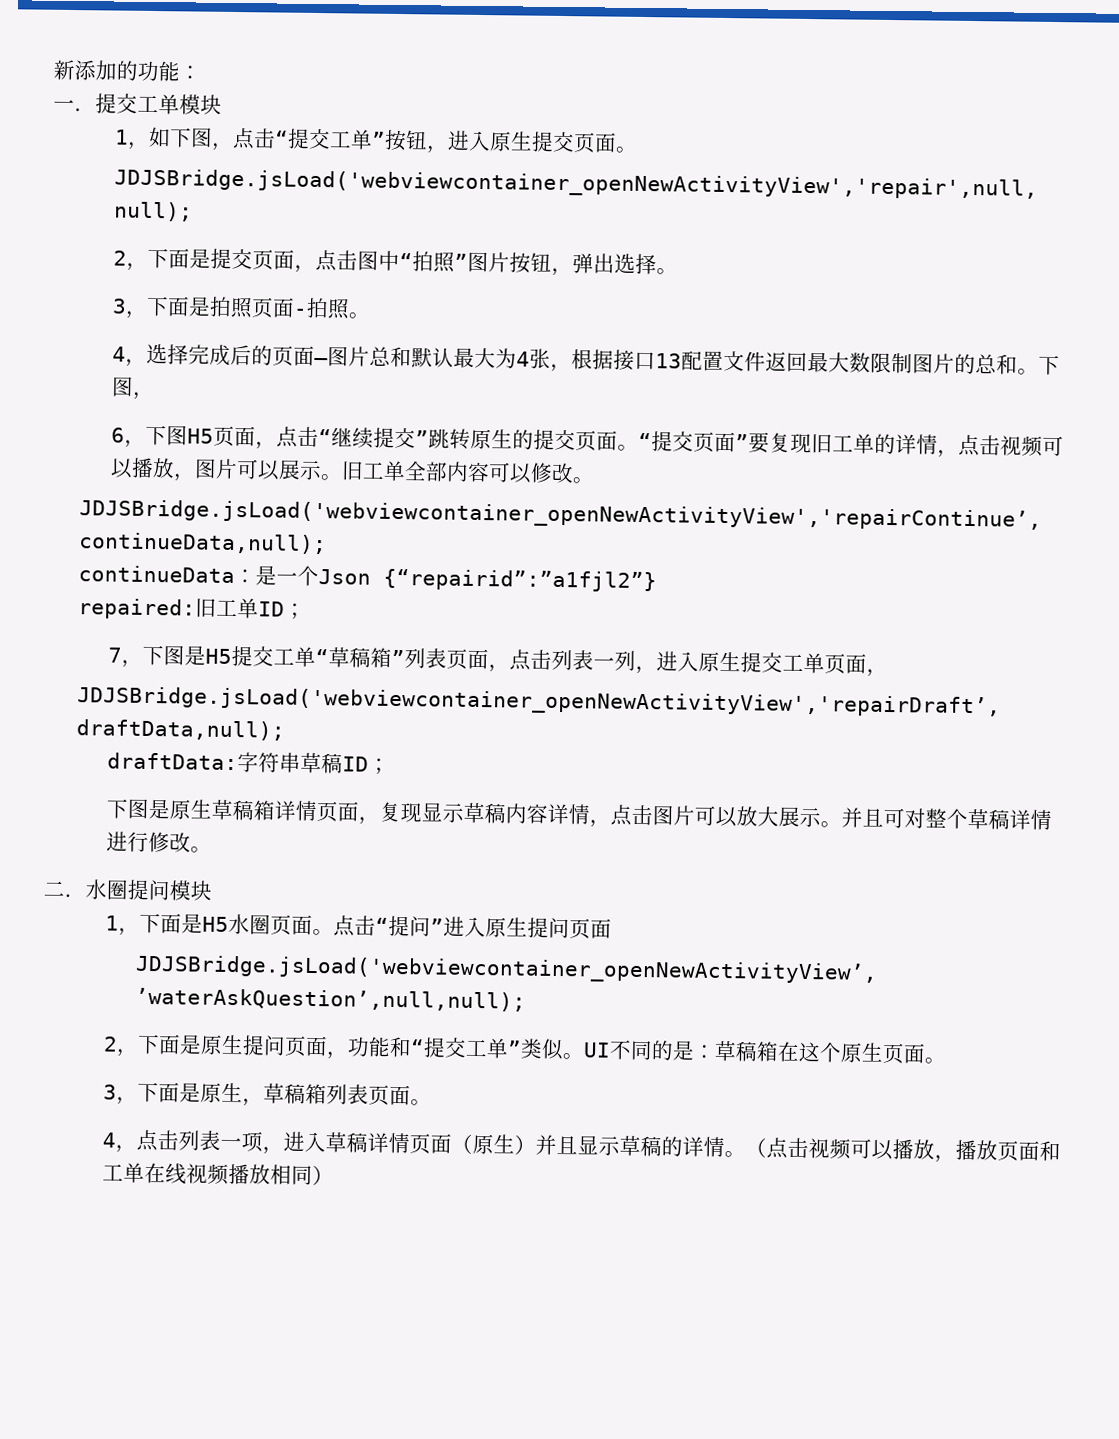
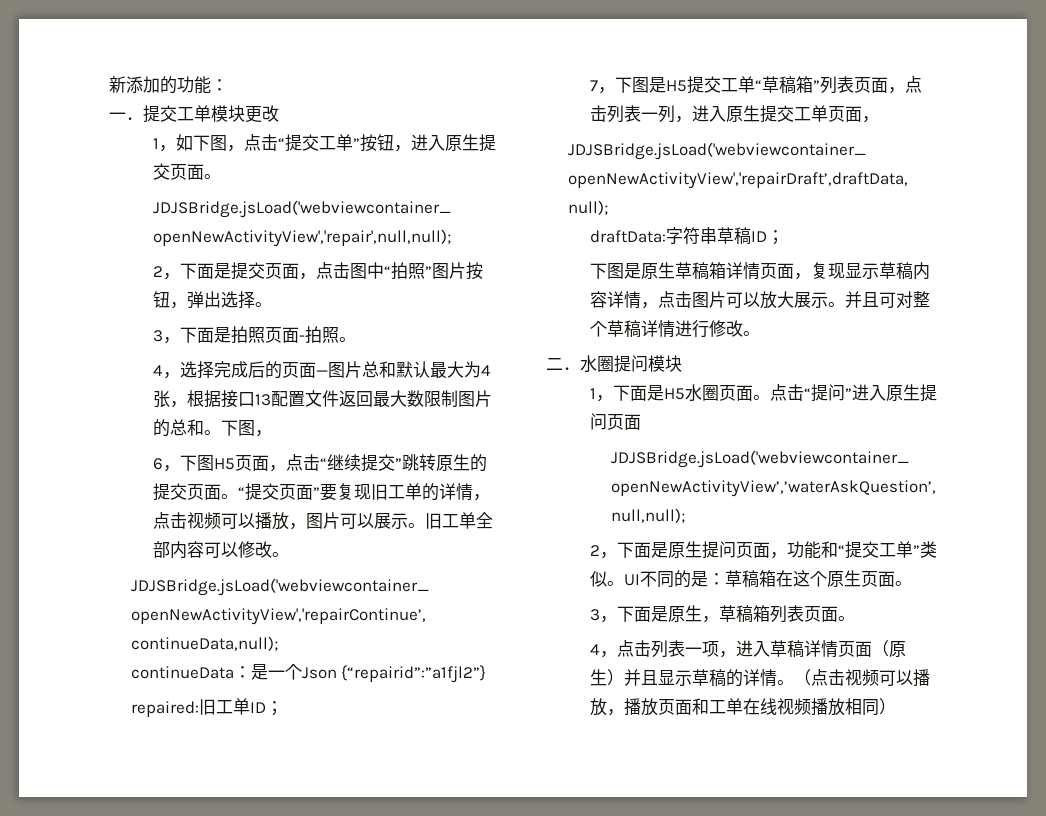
(222, 104) none -> [245,105,279,123] 更改

